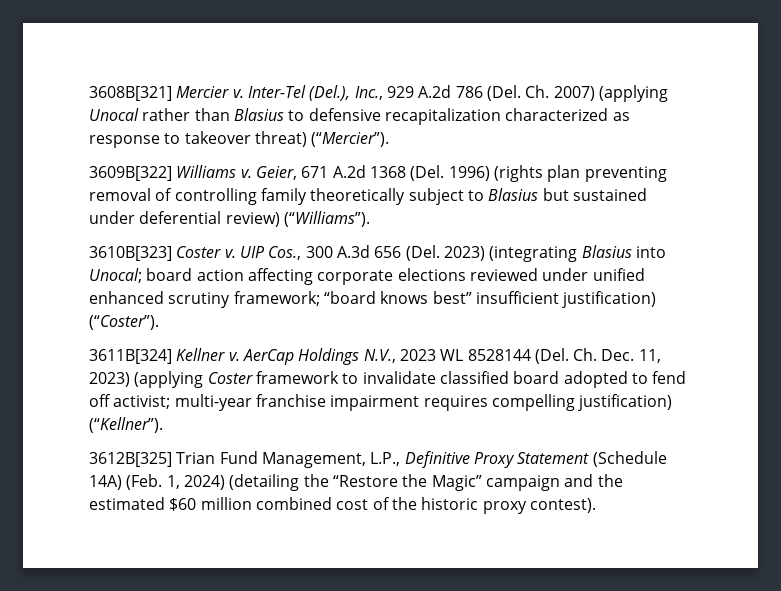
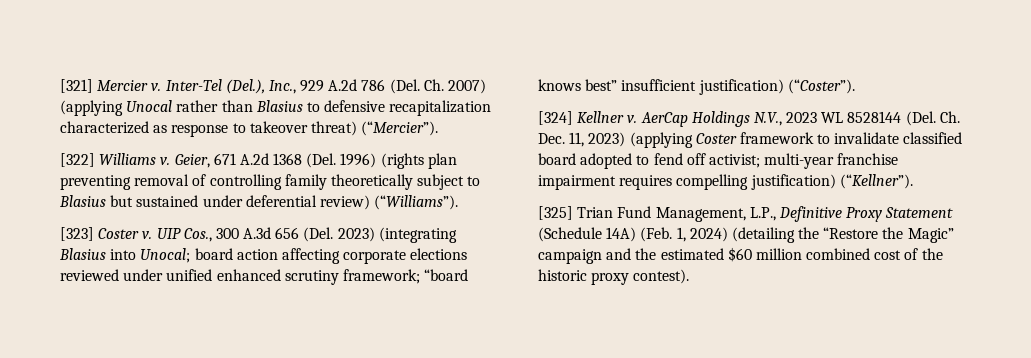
[89,86,172,101] 3608B[321] -> [60,79,93,93] [321]
[89,166,172,181] 3609B[322] -> [60,153,95,167] [322]
[89,246,172,261] 3610B[323] -> [60,227,94,241] [323]
[89,349,172,364] 3611B[324] -> [538,111,573,125] [324]
[89,452,172,467] 3612B[325] -> [538,206,573,220] [325]

